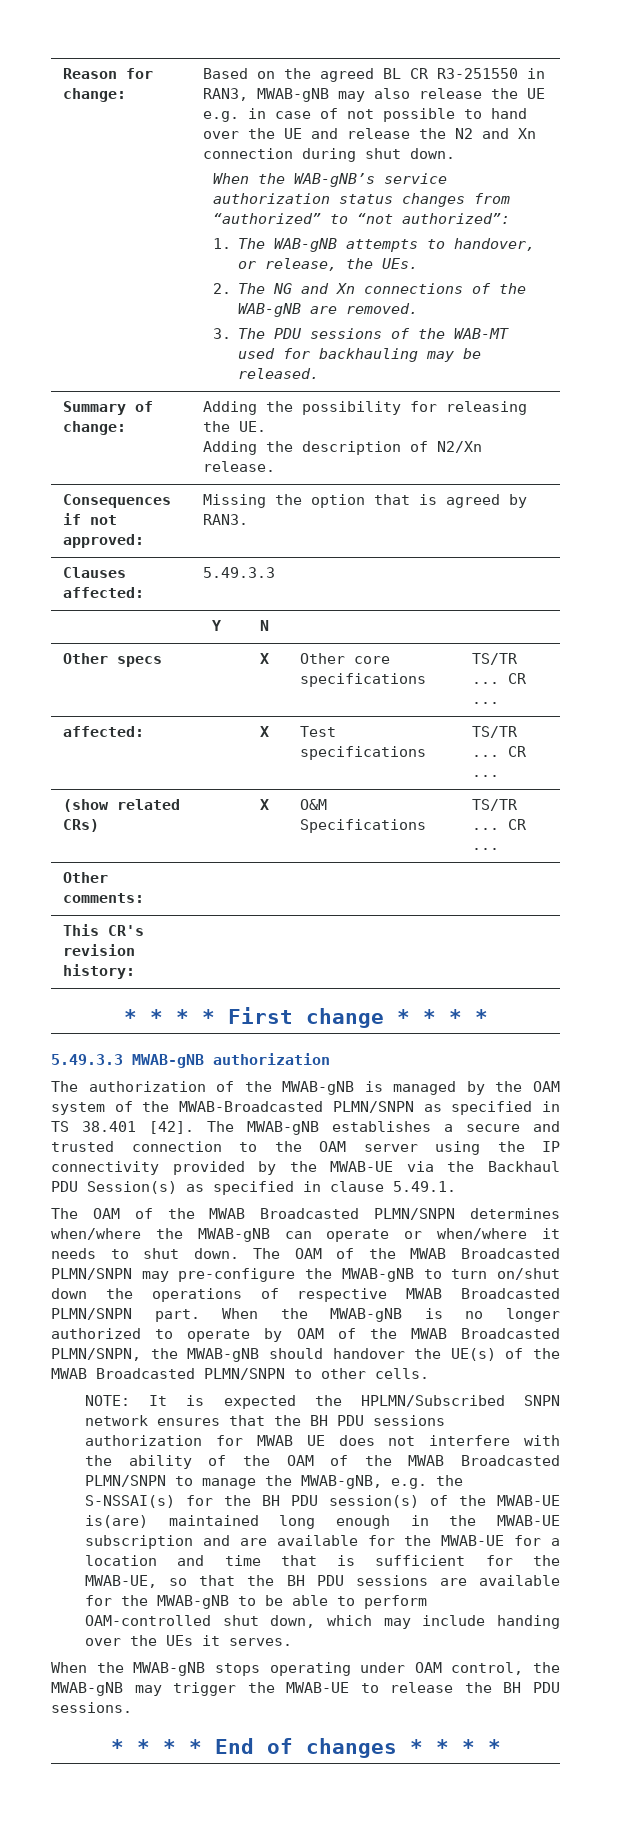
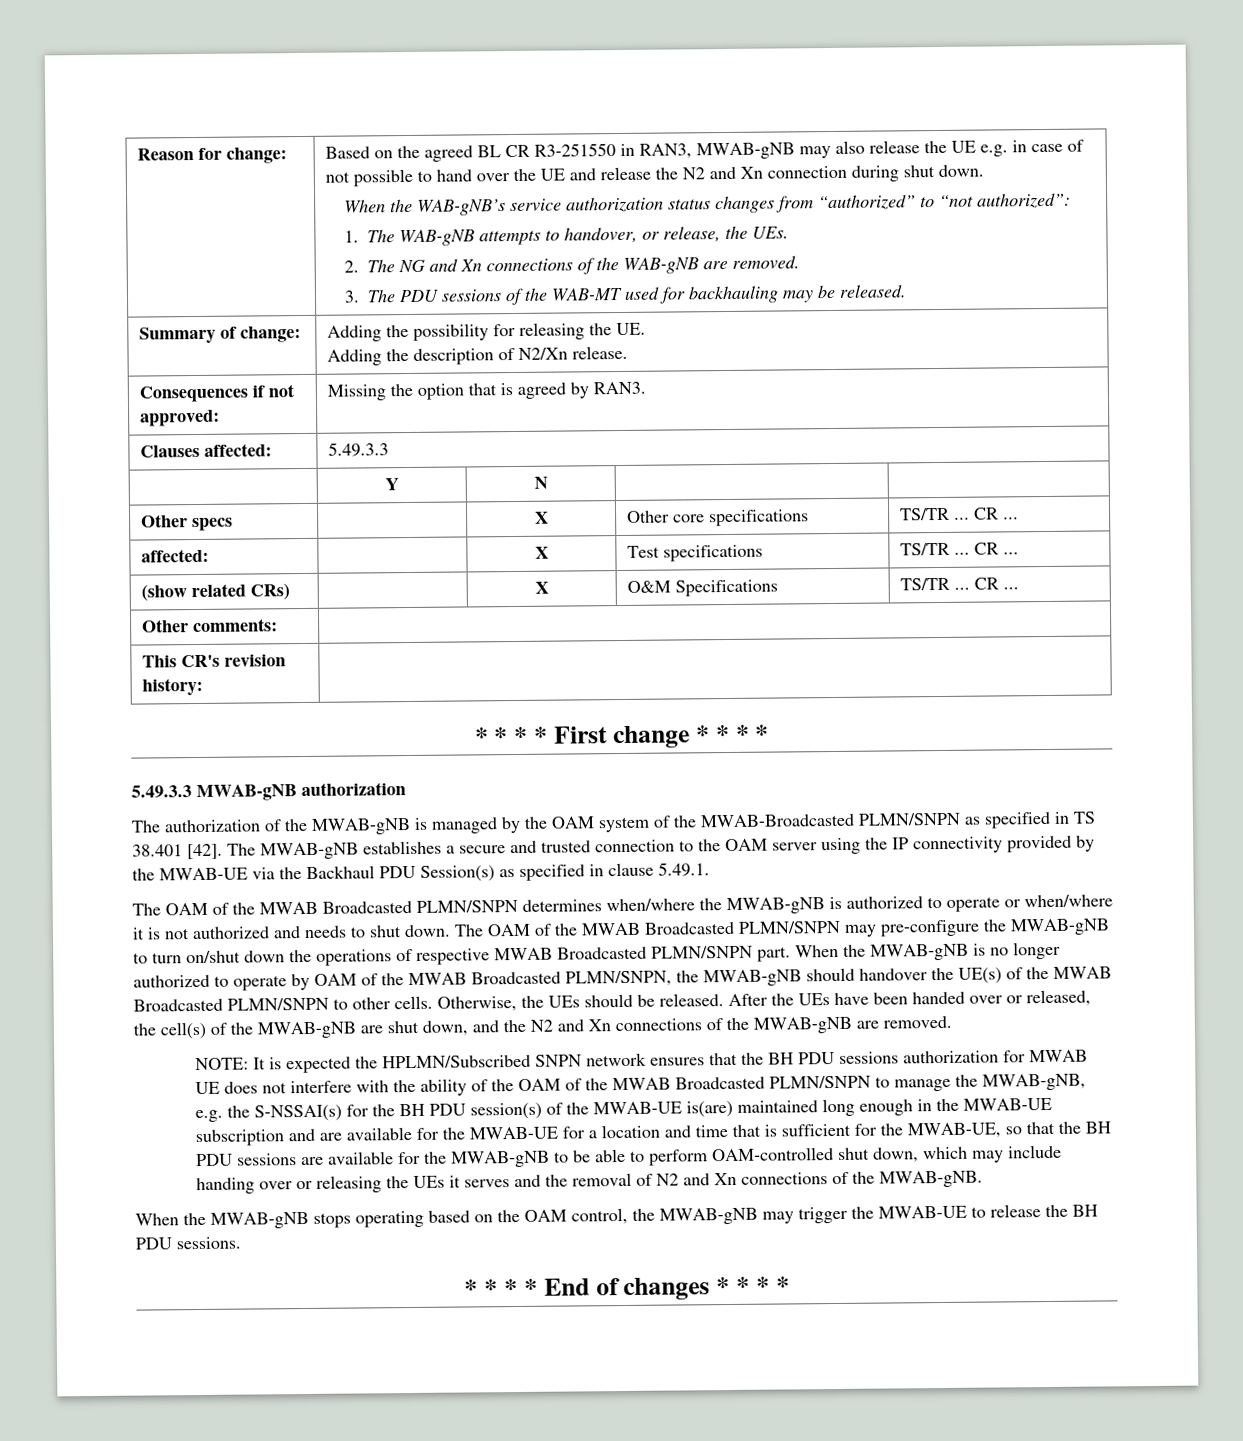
[284,1231,312,1239] can -> [829,896,942,910] is authorized to
(560, 1233) none -> [147,926,301,940] is not authorized and
(429, 1373) none -> [437,989,1091,1012] [133,1015,952,1040] Otherwise, the UEs should be released. After the UEs have been handed over or released, the cell(s) of the MWAB-gNB are shut down, and the N2 and Xn connections of the MWAB-gNB are removed.
(122, 1642) none -> [295,1175,382,1193] or releasing
[229,1638,293,1646] serves. -> [463,1170,983,1188] serves and the removal of N2 and Xn connections of the MWAB-gNB.
[360,1662,406,1673] under -> [428,1209,520,1223] based on the

